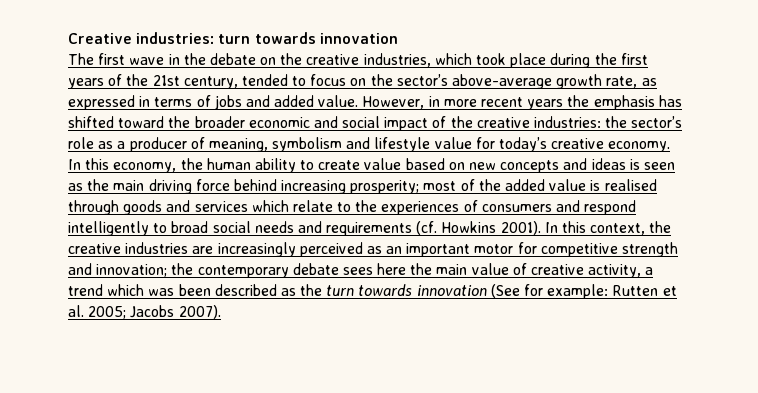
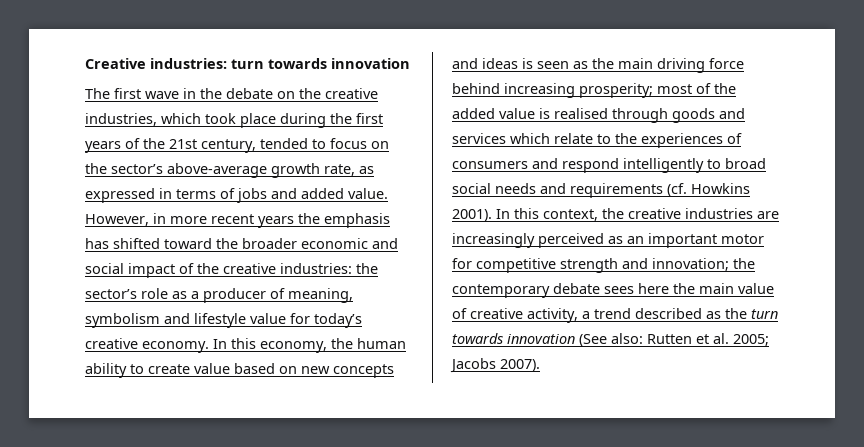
[107,284,211,296] which was been -> (631, 313) none
[524,284,609,299] for example: -> [611,333,643,344] also:

